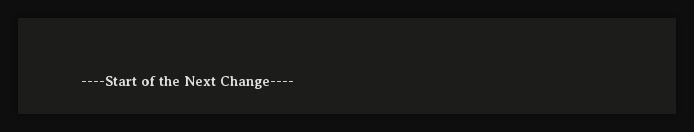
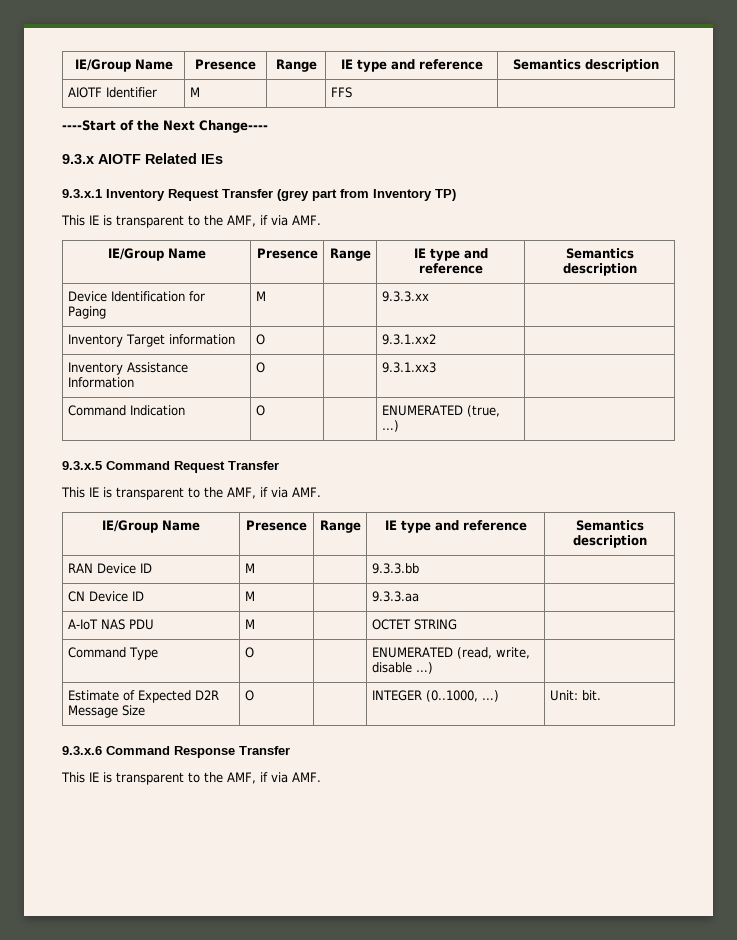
(81, 81) none -> [74,59,173,72] [195,59,256,70] [275,59,317,72] [340,59,483,72] [513,59,659,72] [67,87,157,98] [189,87,200,97] [330,87,352,98] IE/Group Name | Presence | Range | IE type and reference | Semantics description // AIOTF Identifier | M | | FFS | //
(294, 82) none -> [62,153,223,164] [62,189,456,201] [61,215,321,228] [107,248,206,261] [256,248,318,259] [329,248,371,261] [413,248,488,261] [418,263,483,274] [565,248,634,259] [562,263,637,276] [67,291,205,302] [67,306,106,319] [255,291,266,301] [381,291,429,302] [67,334,235,347] [255,334,265,345] [381,334,436,345] [67,362,188,375] [67,377,134,388] [255,362,265,373] [381,362,436,373] [67,405,185,416] [255,405,265,416] [381,405,500,417] [381,420,399,432] [62,461,279,473] [61,487,321,500] [102,520,200,533] [246,520,307,531] [319,520,361,533] [384,520,527,533] [575,520,644,531] [572,535,647,548] [67,563,152,574] [244,563,255,573] [371,563,419,574] [67,591,144,602] [244,591,255,601] [371,591,419,602] [67,619,154,630] [244,619,255,629] [371,619,457,630] [67,647,158,660] [244,647,254,658] [371,647,530,659] [371,662,433,674] [67,690,219,703] [67,705,145,718] [244,690,254,701] [371,690,499,702] [549,690,601,701] [62,746,290,758] [61,772,321,785] // 9.3.x AIOTF Related IEs // 9.3.x.1 Inventory Request Transfer (grey part from Inventory TP) // This IE is transparent to the AMF, if via AMF. // IE/Group Name | Presence | Range | IE type and reference | Semantics description // Device Identification for Paging | M | | 9.3.3.xx | // Inventory Target information | O | | 9.3.1.xx2 | // Inventory Assistance Information | O | | 9.3.1.xx3 | // Command Indication | O | | ENUMERATED (true, …) | // 9.3.x.5 Command Request Transfer // This IE is transparent to the AMF, if via AMF. // IE/Group Name | Presence | Range | IE type and reference | Semantics description // RAN Device ID | M | | 9.3.3.bb | // CN Device ID | M | | 9.3.3.aa | // A-IoT NAS PDU | M | | OCTET STRING | // Command Type | O | | ENUMERATED (read, write, disable …) | // Estimate of Expected D2R Message Size | O | | INTEGER (0..1000, …) | Unit: bit. // 9.3.x.6 Command Response Transfer // This IE is transparent to the AMF, if via AMF.

